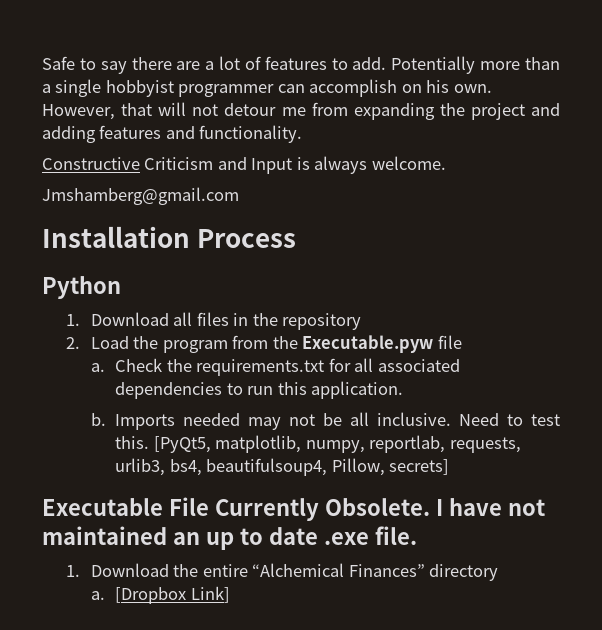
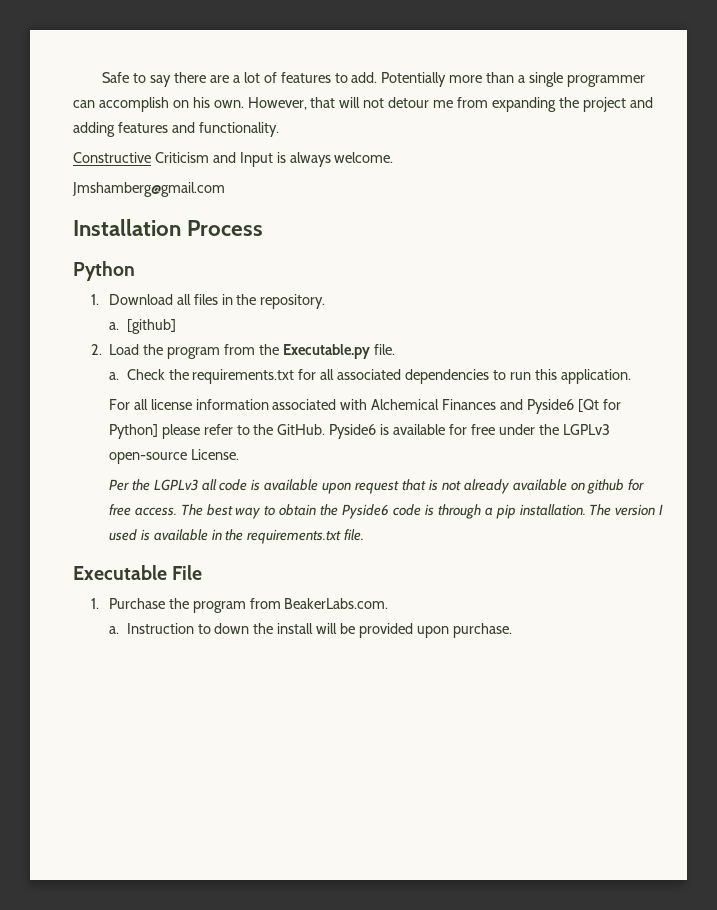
[105,80,174,97] hobbyist -> (564, 79) none
[282,313,362,330] repository -> [260,294,326,309] [108,319,176,334] repository. // a. [github]
[302,335,462,353] Executable.pyw file -> [282,344,395,359] Executable.py file.
[90,412,560,430] [115,435,521,453] [115,458,450,476] [42,497,545,521] [42,526,417,550] [66,563,499,581] [90,586,230,604] b. Imports needed may not be all inclusive. Need to test this. [PyQt5, matplotlib, numpy, reportlab, requests, urlib3, bs4, beautifulsoup4, Pillow, secrets] // Executable File Currently Obsolete. I have not maintained an up to date .exe file. // 1. Download the entire “Alchemical Finances” directory // a. [Dropbox Link] -> [108,399,621,414] [108,424,610,439] [108,449,239,464] [108,479,645,494] [108,504,664,519] [108,529,365,544] [73,565,203,580] [90,598,389,613] [108,623,512,638] For all license information associated with Alchemical Finances and Pyside6 [Qt for Python] please refer to the GitHub. Pyside6 is available for free under the LGPLv3 open-source License. // Per the LGPLv3 all code is available upon request that is not already available on github for free access. The best way to obtain the Pyside6 code is through a pip installation. The version I used is available in the requirements.txt file. // Executable File // 1. Purchase the program from BeakerLabs.com. // a. Instruction to down the install will be provided upon purchase.

